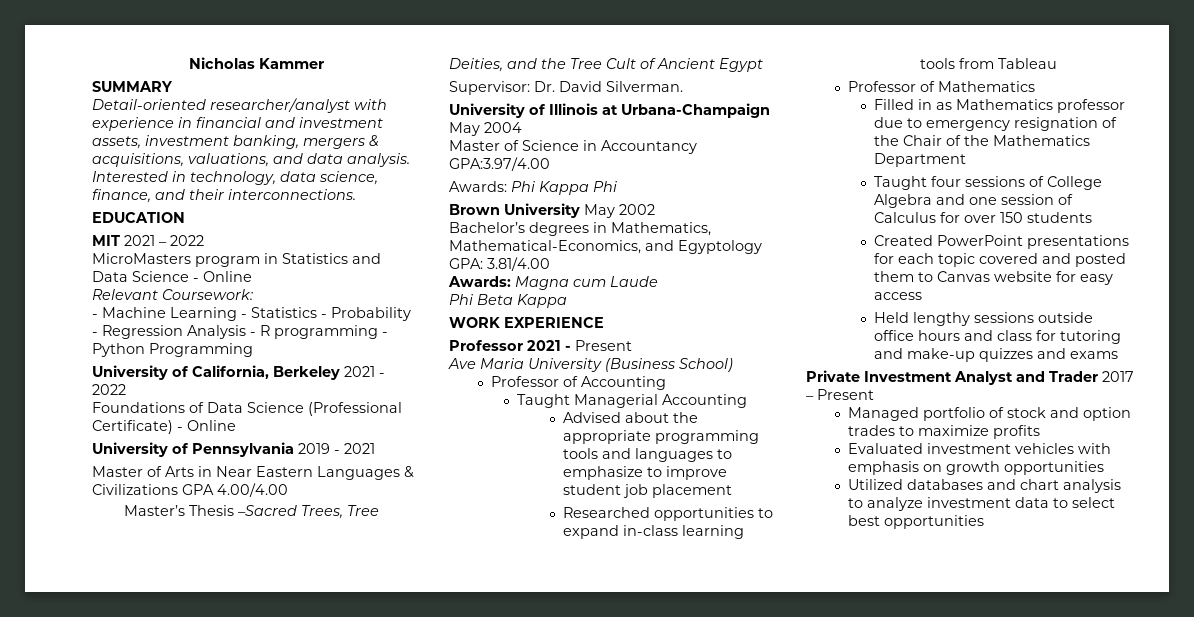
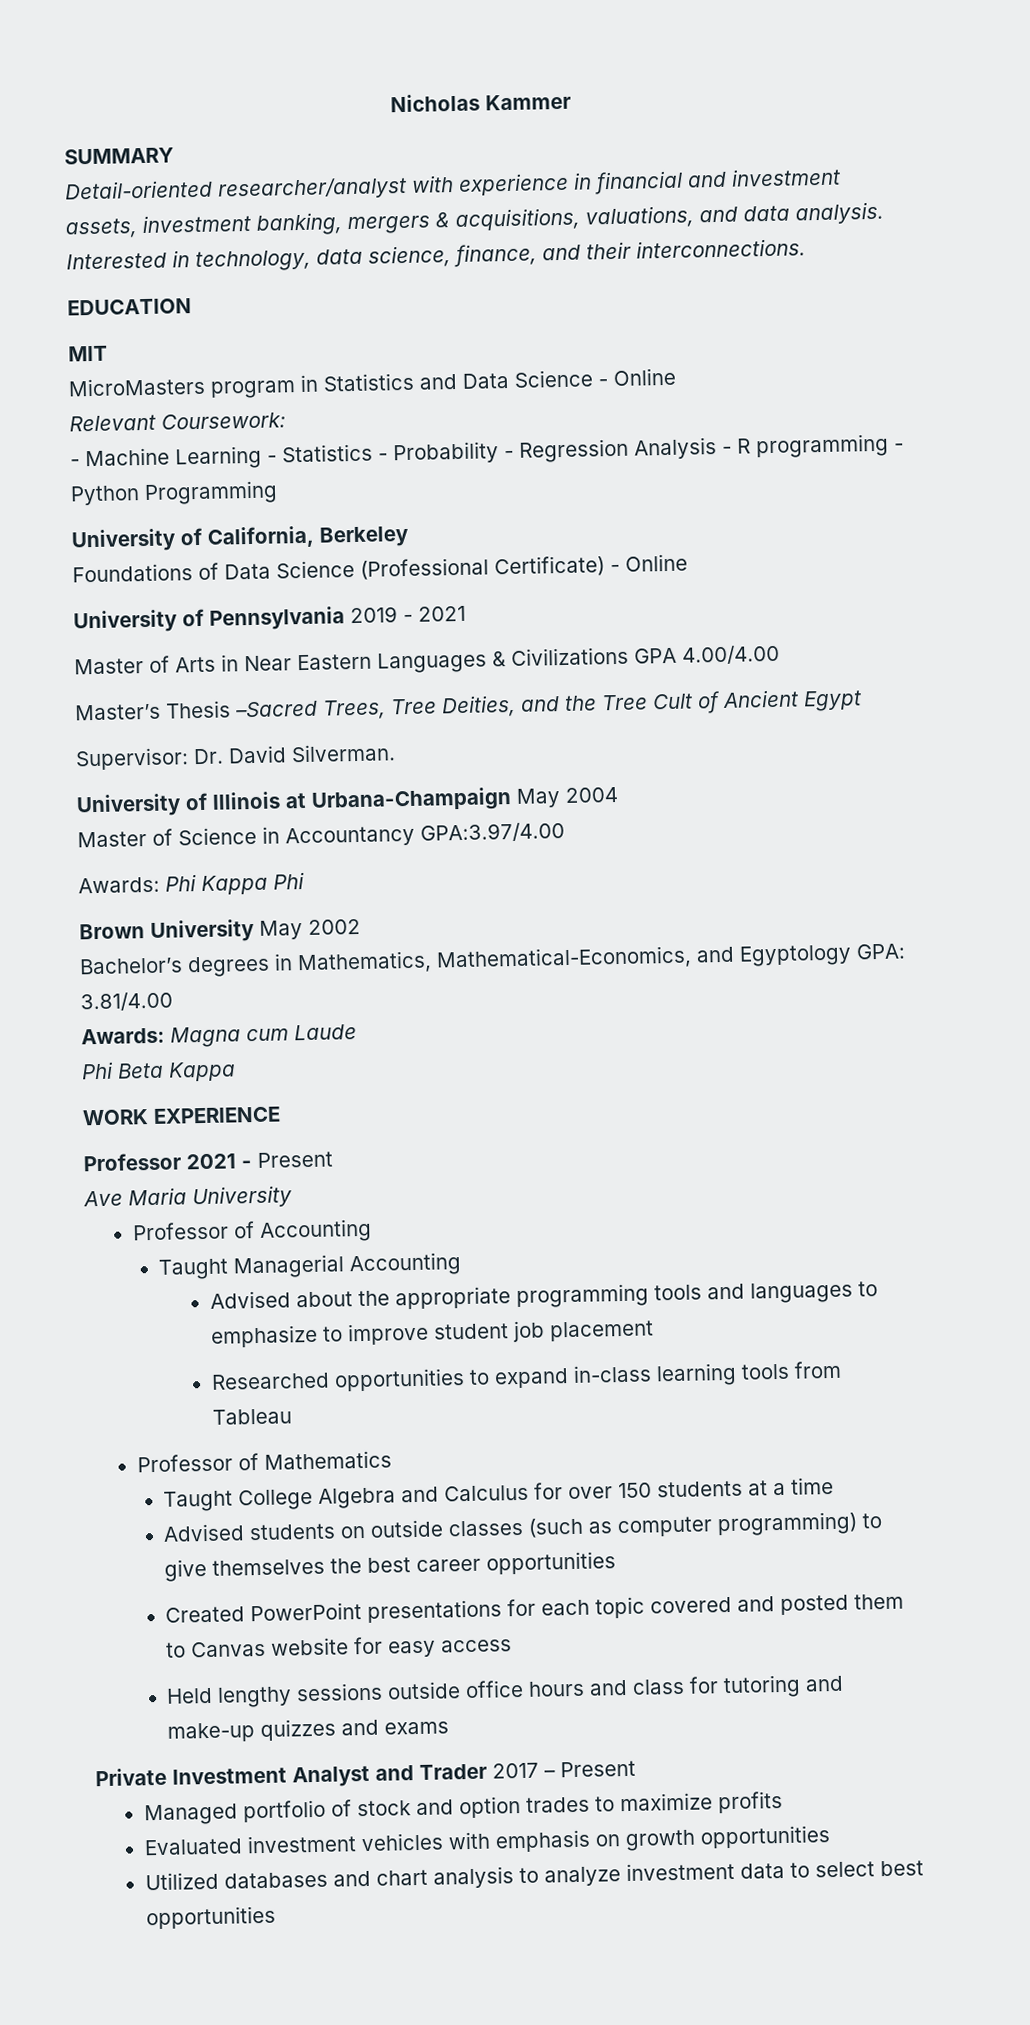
[124,235,204,246] 2021 – 2022 -> (108, 353) none
[344,366,385,377] [92,384,126,395] 2021 - 2022 -> (410, 536) none
[605,358,733,372] (Business School) -> (292, 1197) none
[874,99,1126,113] [874,117,1118,131] [874,135,1091,146] [874,153,967,167] [874,176,1103,190] [874,194,1074,208] Filled in as Mathematics professor due to emergency resignation of the Chair of the Mathematics Department // Taught four sessions of College Algebra and one session of -> [163,1486,440,1512] Taught College Algebra and
(1093, 217) none -> [748,1476,835,1496] [163,1511,883,1542] [164,1551,617,1582] at a time // Advised students on outside classes (such as computer programming) to give themselves the best career opportunities

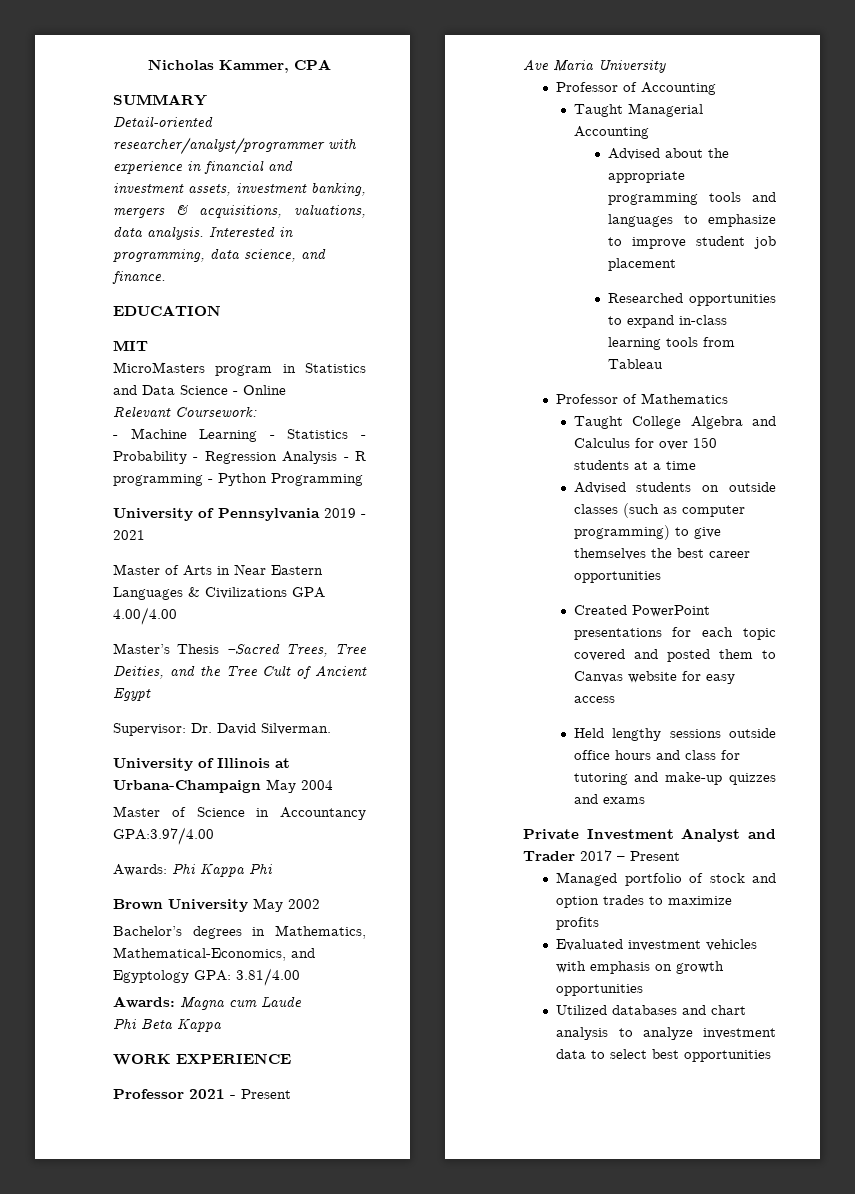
[485,93,571,111] Kammer -> [219,59,331,73] Kammer, CPA
[217,176,407,201] researcher/analyst -> [113,137,325,155] researcher/analyst/programmer
[699,206,738,223] and -> (366, 211) none
[195,249,311,272] technology, -> [113,249,205,262] programming,
[454,238,806,268] finance, and their interconnections. -> [301,248,326,260] [112,271,166,284] and finance.
[71,525,410,553] [72,553,688,583] // University of California, Berkeley // Foundations of Data Science (Professional Certificate) - Online -> (363, 479) none

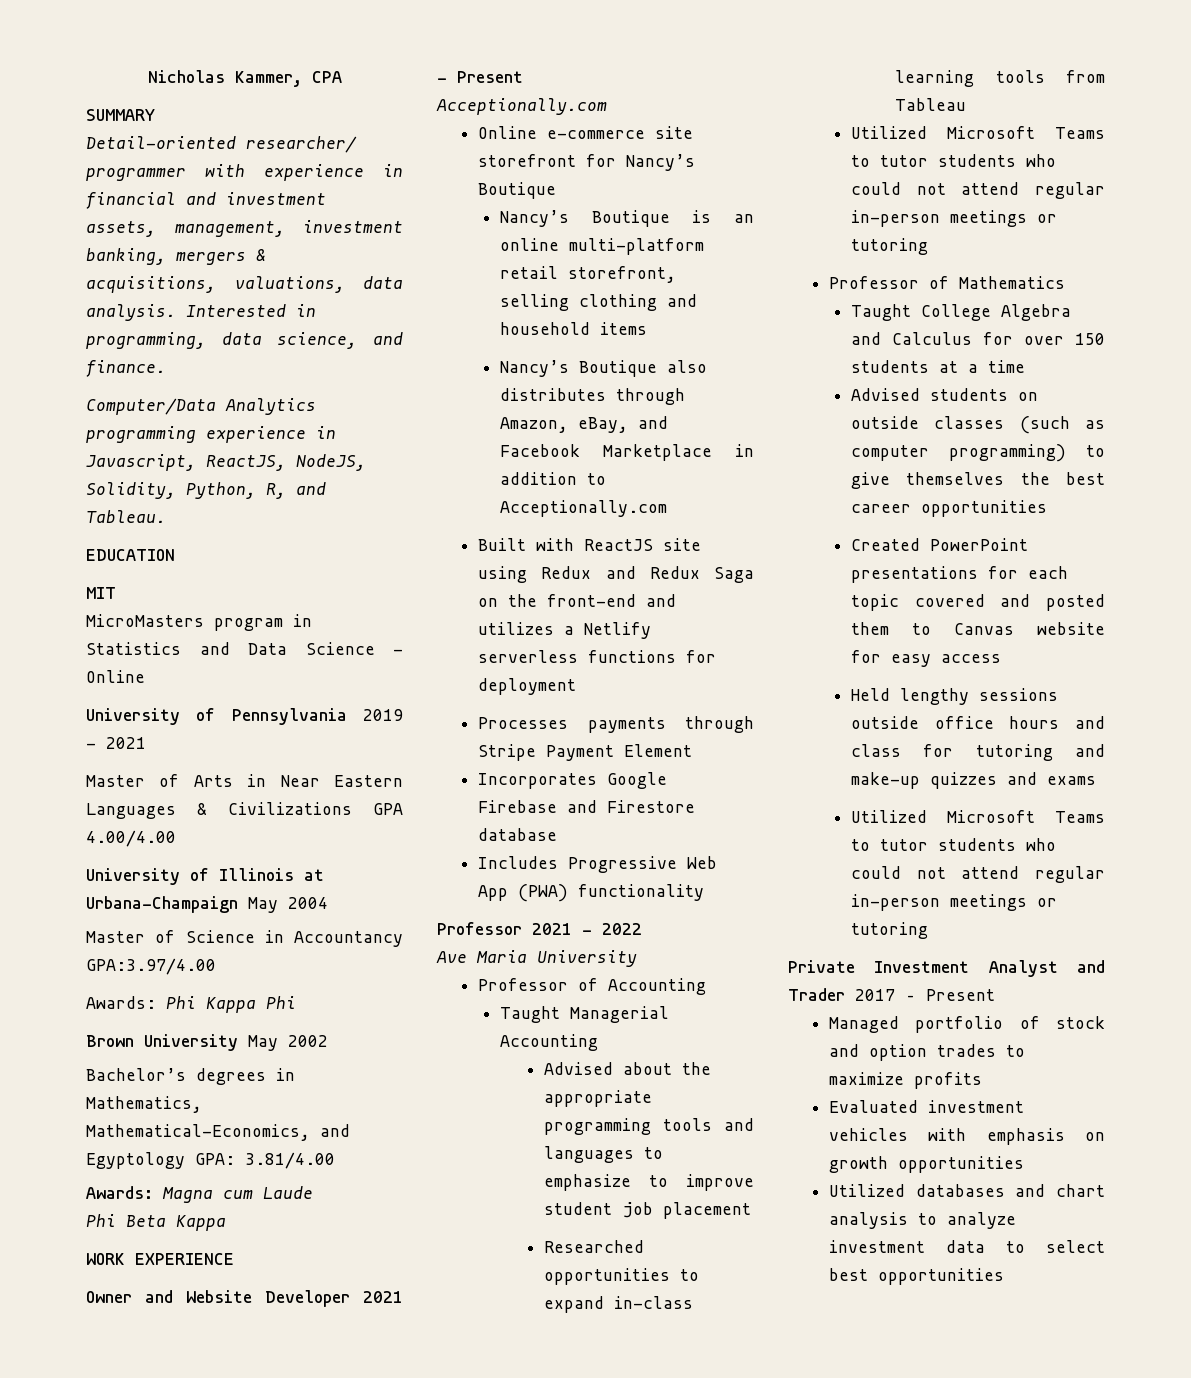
[113,137,325,155] researcher/analyst/programmer -> [246,136,357,153] [86,168,186,181] researcher/ programmer
(231, 190) none -> [174,221,285,237] management,
(166, 277) none -> [86,398,316,415] [86,426,336,443] [86,454,366,471] [86,482,326,499] [86,510,166,523] // Computer/Data Analytics programming experience in Javascript, ReactJS, NodeJS, Solidity, Python, R, and Tableau.
[113,406,257,418] [113,428,366,442] [113,451,366,464] [113,473,363,486] // Relevant Coursework: // - Machine Learning - Statistics - Probability - Regression Analysis - R programming - Python Programming -> (145, 676) none
[113,643,367,657] [113,665,367,679] [113,688,151,701] [113,723,331,736] // Master’s Thesis –Sacred Trees, Tree Deities, and the Tree Cult of Ancient Egypt // Supervisor: Dr. David Silverman. -> (176, 838) none
(291, 1058) none -> [86,1290,403,1307] [437,71,523,83] [436,98,607,115] [478,126,694,139] [478,154,696,171] [478,182,557,199] [500,210,754,227] [500,238,705,255] [500,266,677,283] [500,294,698,311] [500,322,648,335] [500,360,708,377] [500,388,686,405] [500,416,669,433] [500,444,754,461] [500,472,607,485] [500,500,668,517] [478,538,702,551] [478,566,754,583] [478,594,677,607] [478,622,652,639] [478,650,717,663] [478,678,577,695] [478,716,754,733] [478,744,693,761] [478,772,668,789] [478,800,696,813] [478,828,558,841] [478,856,718,873] [478,884,705,902] // Owner and Website Developer 2021 - Present // Acceptionally.com // Online e-commerce site storefront for Nancy’s Boutique // Nancy’s Boutique is an online multi-platform retail storefront, selling clothing and household items // Nancy’s Boutique also distributes through Amazon, eBay, and Facebook Marketplace in addition to Acceptionally.com // Built with ReactJS site using Redux and Redux Saga on the front-end and utilizes a Netlify serverless functions for deployment // Processes payments through Stripe Payment Element // Incorporates Google Firebase and Firestore database // Includes Progressive Web App (PWA) functionality
[241,1089,291,1099] Present -> [602,923,642,935] 2022
(664, 364) none -> [851,126,1105,139] [851,154,1057,167] [851,182,1105,199] [851,210,1058,227] [851,238,929,255] // Utilized Microsoft Teams to tutor students who could not attend regular in-person meetings or tutoring
(645, 800) none -> [851,810,1105,823] [851,838,1057,851] [851,866,1105,883] [851,894,1058,911] [851,922,929,939] // Utilized Microsoft Teams to tutor students who could not attend regular in-person meetings or tutoring

